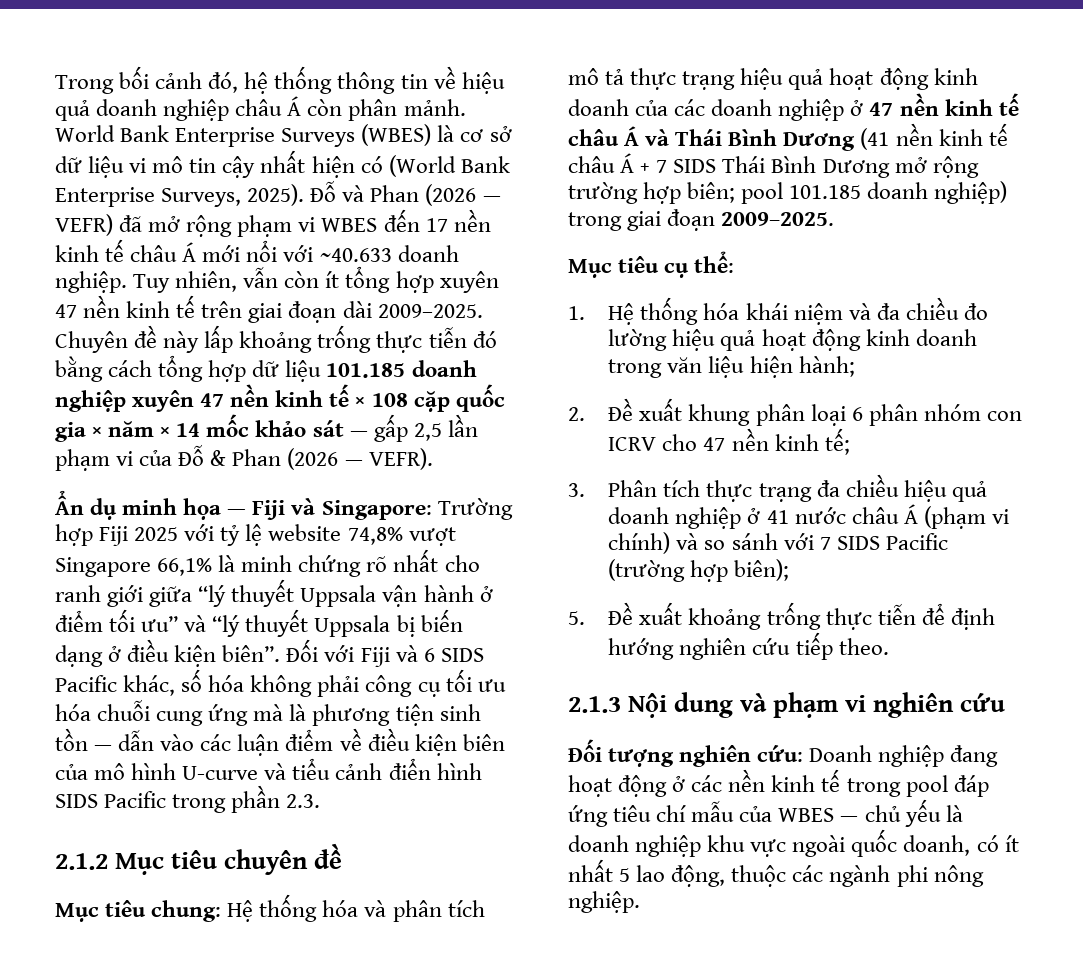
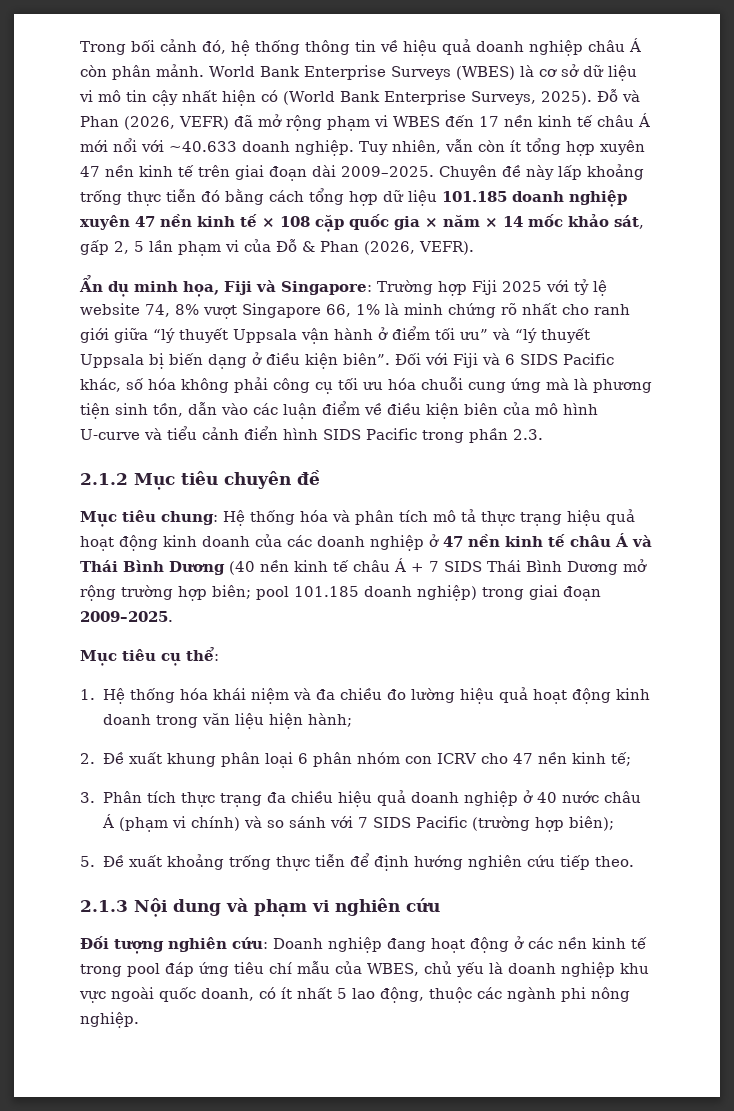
[425,184,501,206] (2026 — -> [124,116,175,130] (2026,
[312,414,442,442] sát — gấp 2,5 -> [614,215,644,229] [80,240,144,255] sát, gấp 2, 5
[287,448,363,470] (2026 — -> [364,241,415,255] (2026,
[183,498,247,520] họa — -> [183,281,219,297] họa,
[347,527,456,546] [55,557,213,577] 74,8% vượt Singapore 66,1% -> [145,303,380,319] 74, 8% vượt Singapore 66, 1%
[55,728,113,751] tồn — -> [153,403,183,417] tồn,
[860,128,890,150] (41 -> [229,561,255,575] (40
[766,510,789,524] 41 -> [536,792,557,803] 40
[778,808,859,822] WBES — -> [367,963,419,976] WBES,

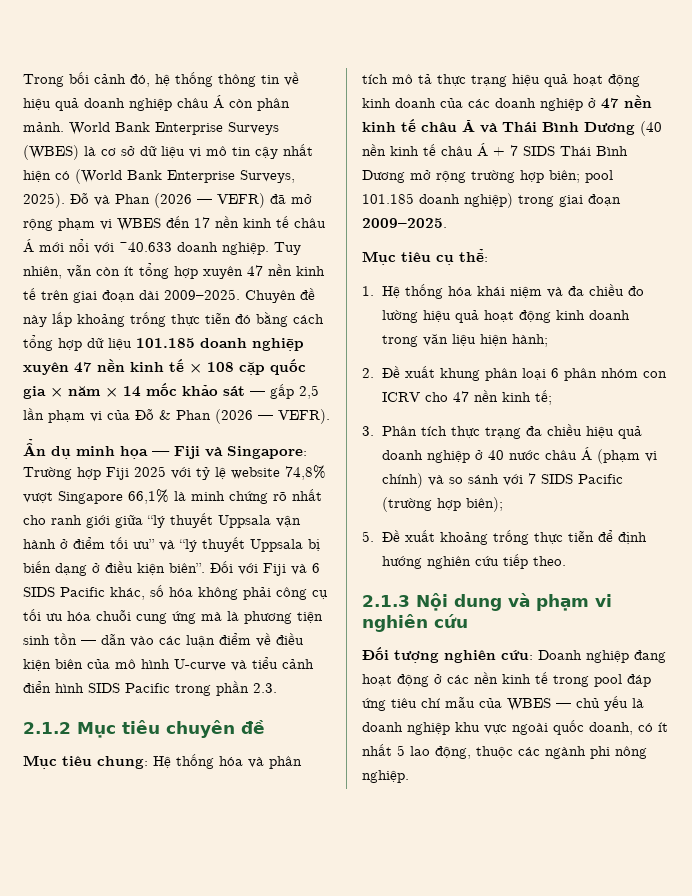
[124,116,175,130] (2026, -> [154,193,212,208] (2026 —
[614,215,644,229] [80,240,144,255] sát, gấp 2, 5 -> [223,384,319,399] sát — gấp 2,5
[364,241,415,255] (2026, -> [215,409,273,424] (2026 —
[183,281,219,297] họa, -> [120,446,170,459] họa —
[145,303,380,319] 74, 8% vượt Singapore 66, 1% -> [285,465,326,480] [23,489,169,504] 74,8% vượt Singapore 66,1%
[153,403,183,417] tồn, -> [54,633,96,645] tồn —
[367,963,419,976] WBES, -> [507,698,571,711] WBES —

